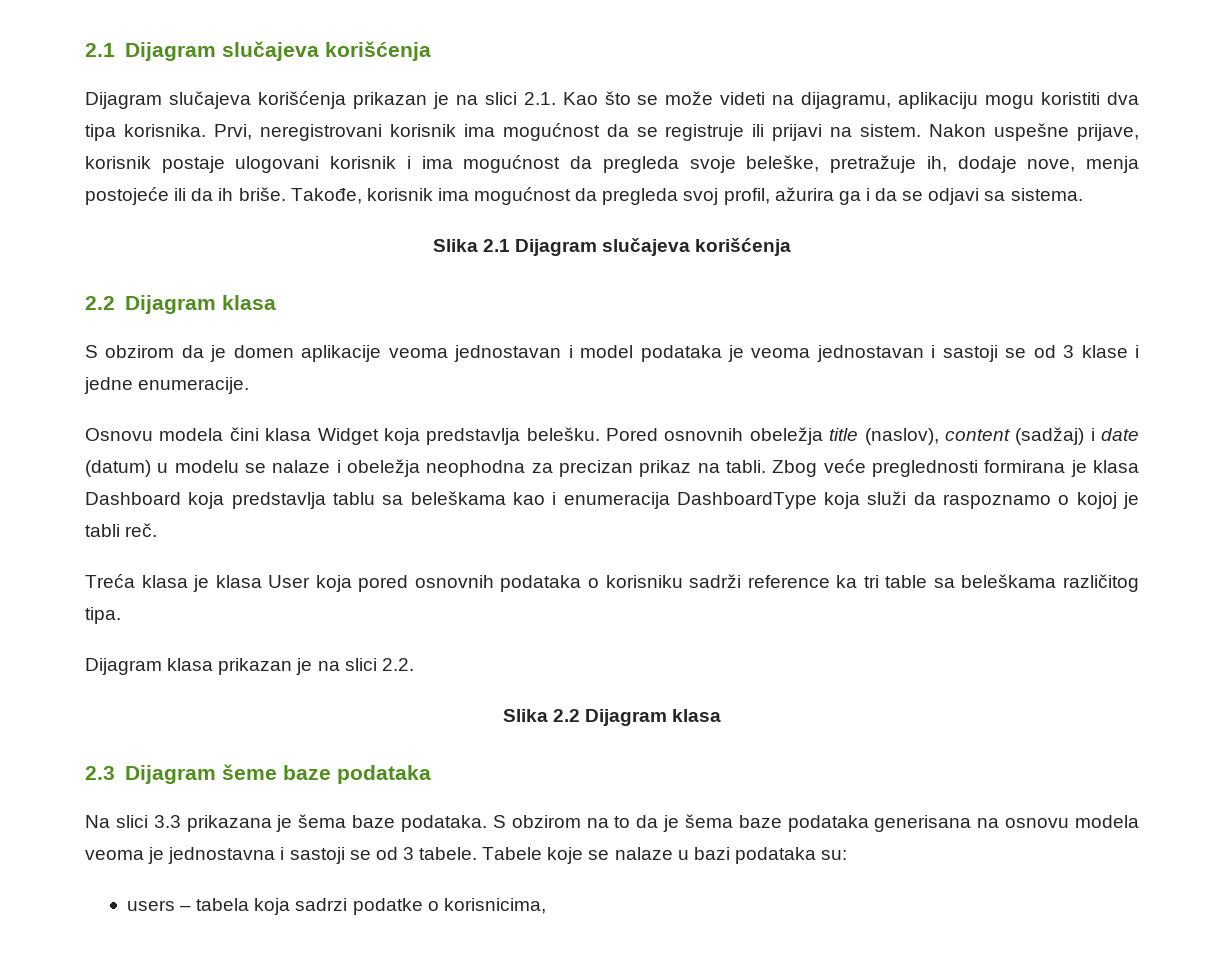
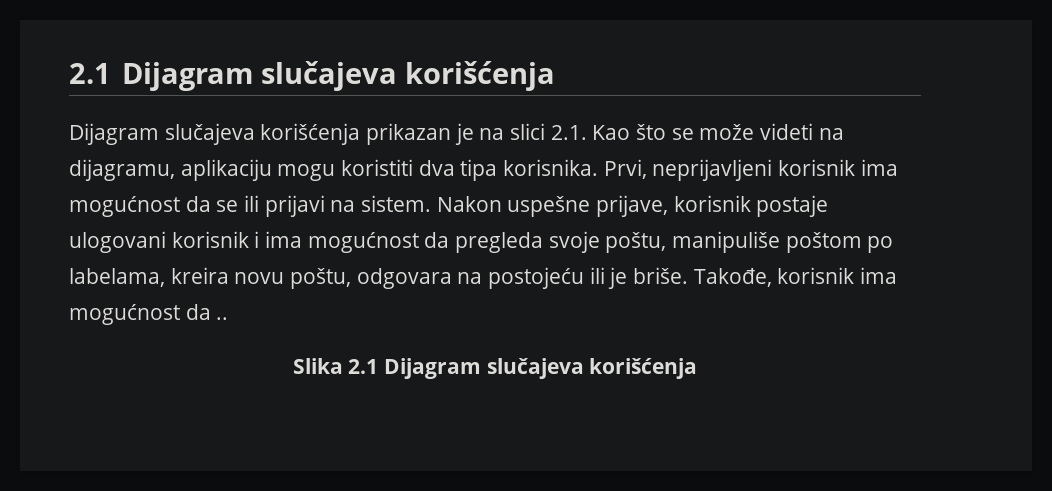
[259,124,382,141] neregistrovani -> [652,159,773,181] neprijavljeni
[665,124,745,141] registruje -> (239, 206) none
[746,155,1140,173] [85,187,234,205] beleške, pretražuje ih, dodaje nove, menja postojeće ili da ih -> [605,231,894,253] [69,267,628,289] poštu, manipuliše poštom po labelama, kreira novu poštu, odgovara na postojeću ili je
[602,187,1083,205] pregleda svoj profil, ažurira ga i da se odjavi sa sistema. -> [216,317,229,320] ..
[85,295,276,314] [85,345,1140,362] [84,377,250,394] [85,427,1139,445] [85,459,1140,477] [85,491,1139,509] [85,523,158,537] [85,574,1139,592] [85,607,121,624] [85,658,414,675] [502,709,722,726] [85,764,431,784] [85,814,1140,832] [85,847,848,864] [126,898,546,915] // 2.2 Dijagram klasa // S obzirom da je domen aplikacije veoma jednostavan i model podataka je veoma jednostavan i sastoji se od 3 klase i jedne enumeracije. // Osnovu modela čini klasa Widget koja predstavlja belešku. Pored osnovnih obeležja title (naslov), content (sadžaj) i date (datum) u modelu se nalaze i obeležja neophodna za precizan prikaz na tabli. Zbog veće preglednosti formirana je klasa Dashboard koja predstavlja tablu sa beleškama kao i enumeracija DashboardType koja služi da raspoznamo o kojoj je tabli reč. // Treća klasa je klasa User koja pored osnovnih podataka o korisniku sadrži reference ka tri table sa beleškama različitog tipa. // Dijagram klasa prikazan je na slici 2.2. // Slika 2.2 Dijagram klasa // 2.3 Dijagram šeme baze podataka // Na slici 3.3 prikazana je šema baze podataka. S obzirom na to da je šema baze podataka generisana na osnovu modela veoma je jednostavna i sastoji se od 3 tabele. Tabele koje se nalaze u bazi podataka su: // users – tabela koja sadrzi podatke o korisnicima, -> (698, 368) none

